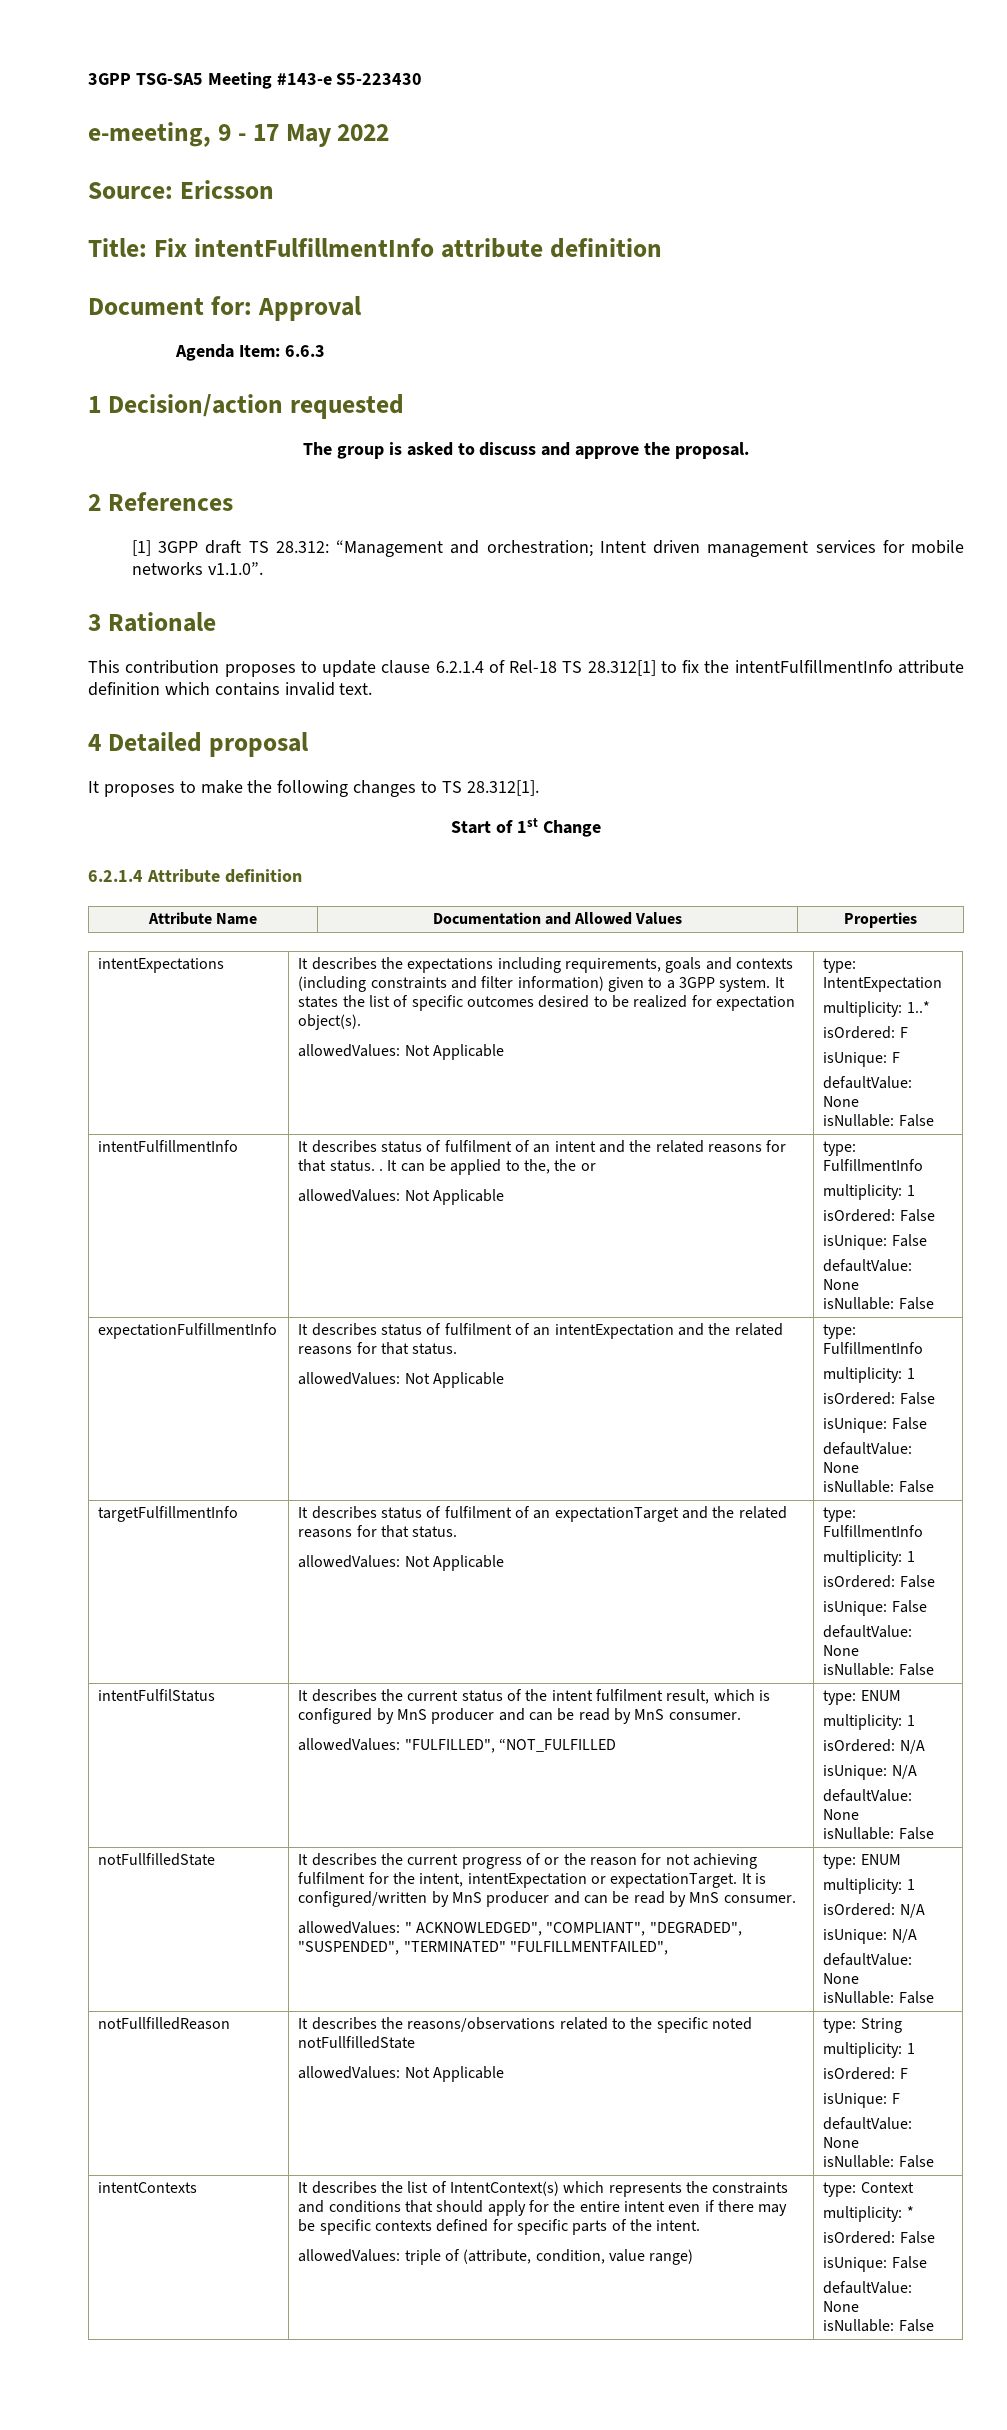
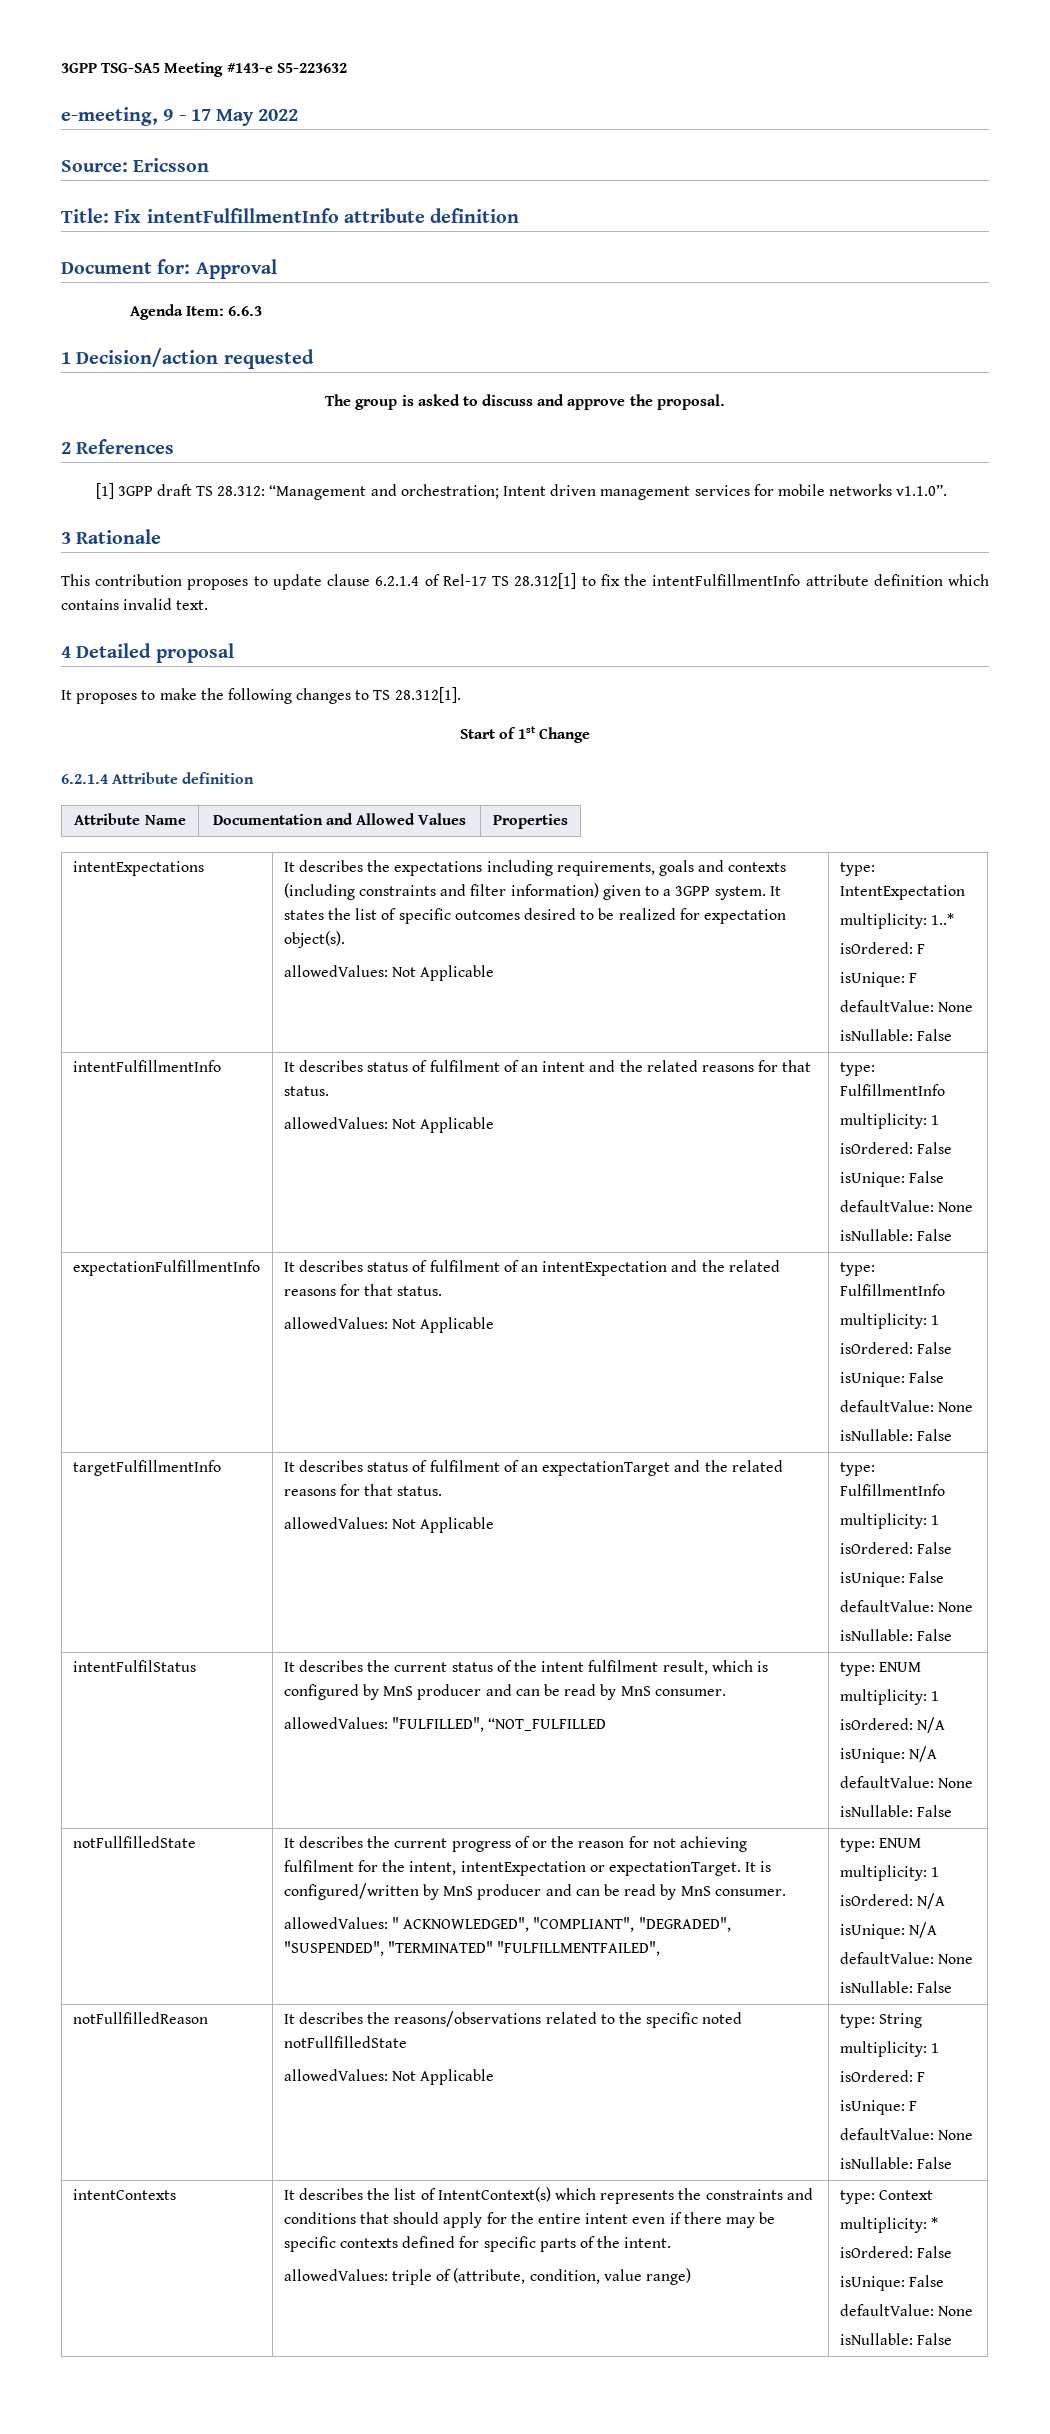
[336,73,423,85] S5-223430 -> [276,63,347,73] S5-223632
[509,660,558,673] Rel-18 -> [442,574,487,586] Rel-17
[379,1159,596,1175] . It can be applied to the, the or -> (329, 1091) none

